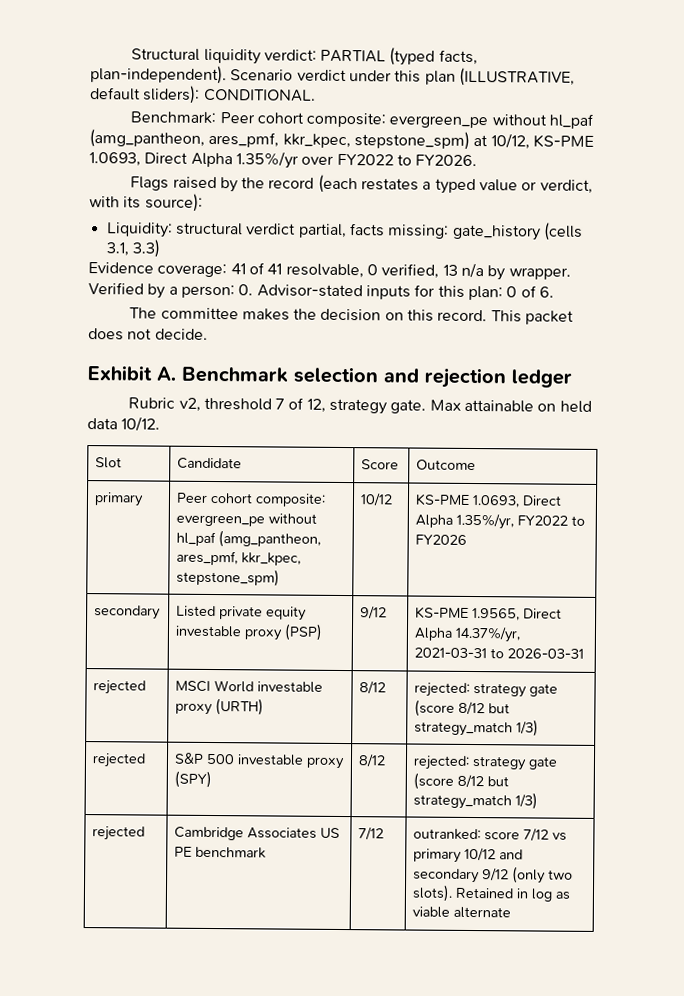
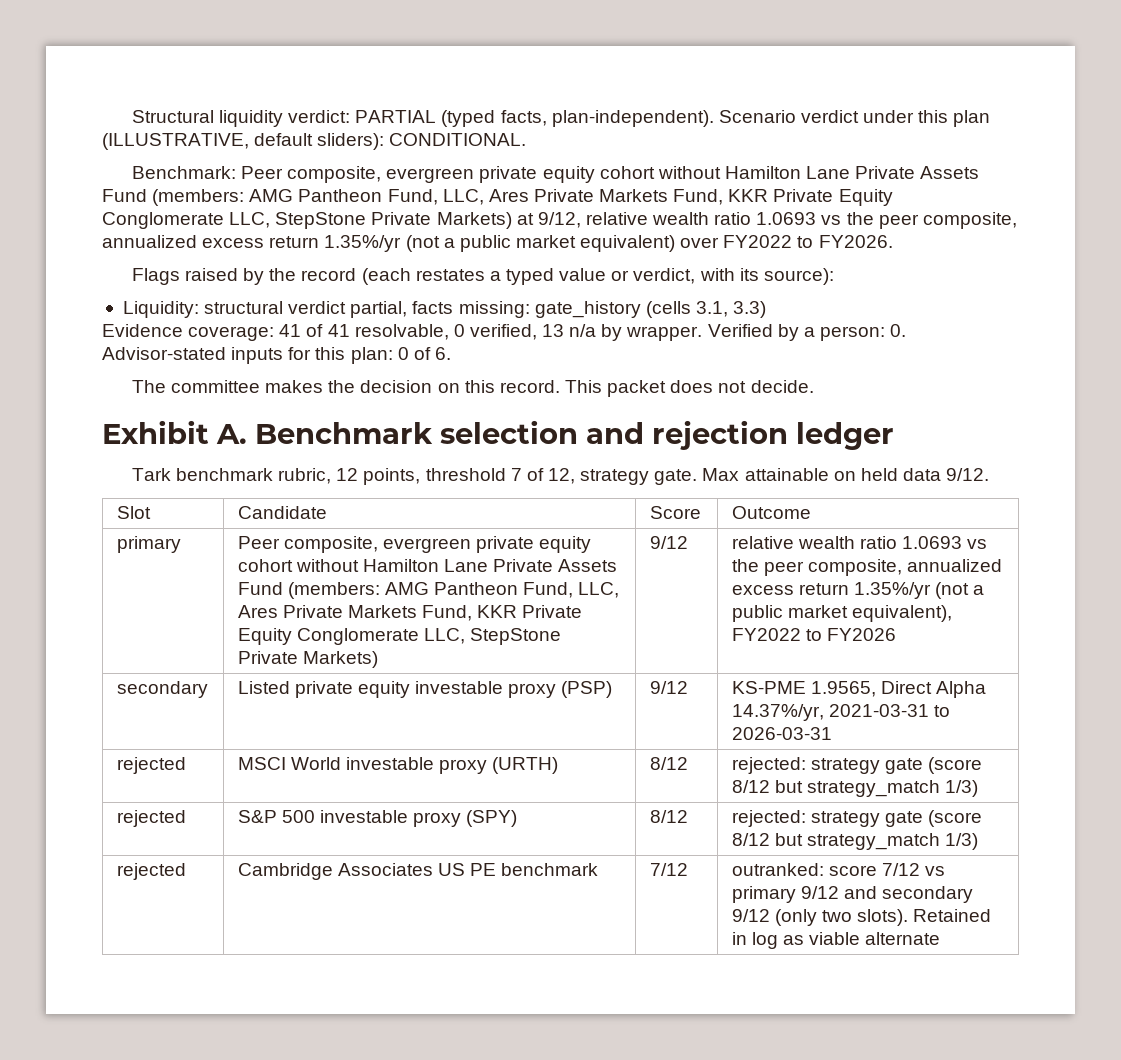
[256,112,595,129] [89,129,594,150] [89,151,299,169] cohort composite: evergreen_pe without hl_paf (amg_pantheon, ares_pmf, kkr_kpec, stepstone_spm) at 10/12, KS-PME 1.0693, Direct Alpha 1.35%/yr -> [287,166,980,183] [102,189,893,206] [102,212,1017,229] [102,235,676,252] composite, evergreen private equity cohort without Hamilton Lane Private Assets Fund (members: AMG Pantheon Fund, LLC, Ares Private Markets Fund, KKR Private Equity Conglomerate LLC, StepStone Private Markets) at 9/12, relative wealth ratio 1.0693 vs the peer composite, annualized excess return 1.35%/yr (not a public market equivalent)
[128,397,201,412] Rubric v2, -> [131,468,421,485] Tark benchmark rubric, 12 points,
[121,416,161,432] 10/12. -> [946,468,990,481] 9/12.
[210,492,327,507] [176,513,318,527] [176,530,322,548] [176,550,302,566] [176,568,281,587] [360,493,394,507] [415,493,563,508] [415,513,515,530] cohort composite: evergreen_pe without hl_paf (amg_pantheon, ares_pmf, kkr_kpec, stepstone_spm) | 10/12 | KS-PME 1.0693, Direct Alpha 1.35%/yr, -> [283,536,592,553] [237,559,618,572] [237,582,620,599] [237,605,583,621] [237,628,562,645] [237,651,378,668] [649,536,688,549] [731,536,988,549] [731,559,1003,576] [731,582,985,599] [731,605,953,622] composite, evergreen private equity cohort without Hamilton Lane Private Assets Fund (members: AMG Pantheon Fund, LLC, Ares Private Markets Fund, KKR Private Equity Conglomerate LLC, StepStone Private Markets) | 9/12 | relative wealth ratio 1.0693 vs the peer composite, annualized excess return 1.35%/yr (not a public market equivalent),
[464,847,497,862] 10/12 -> [800,886,839,899] 9/12

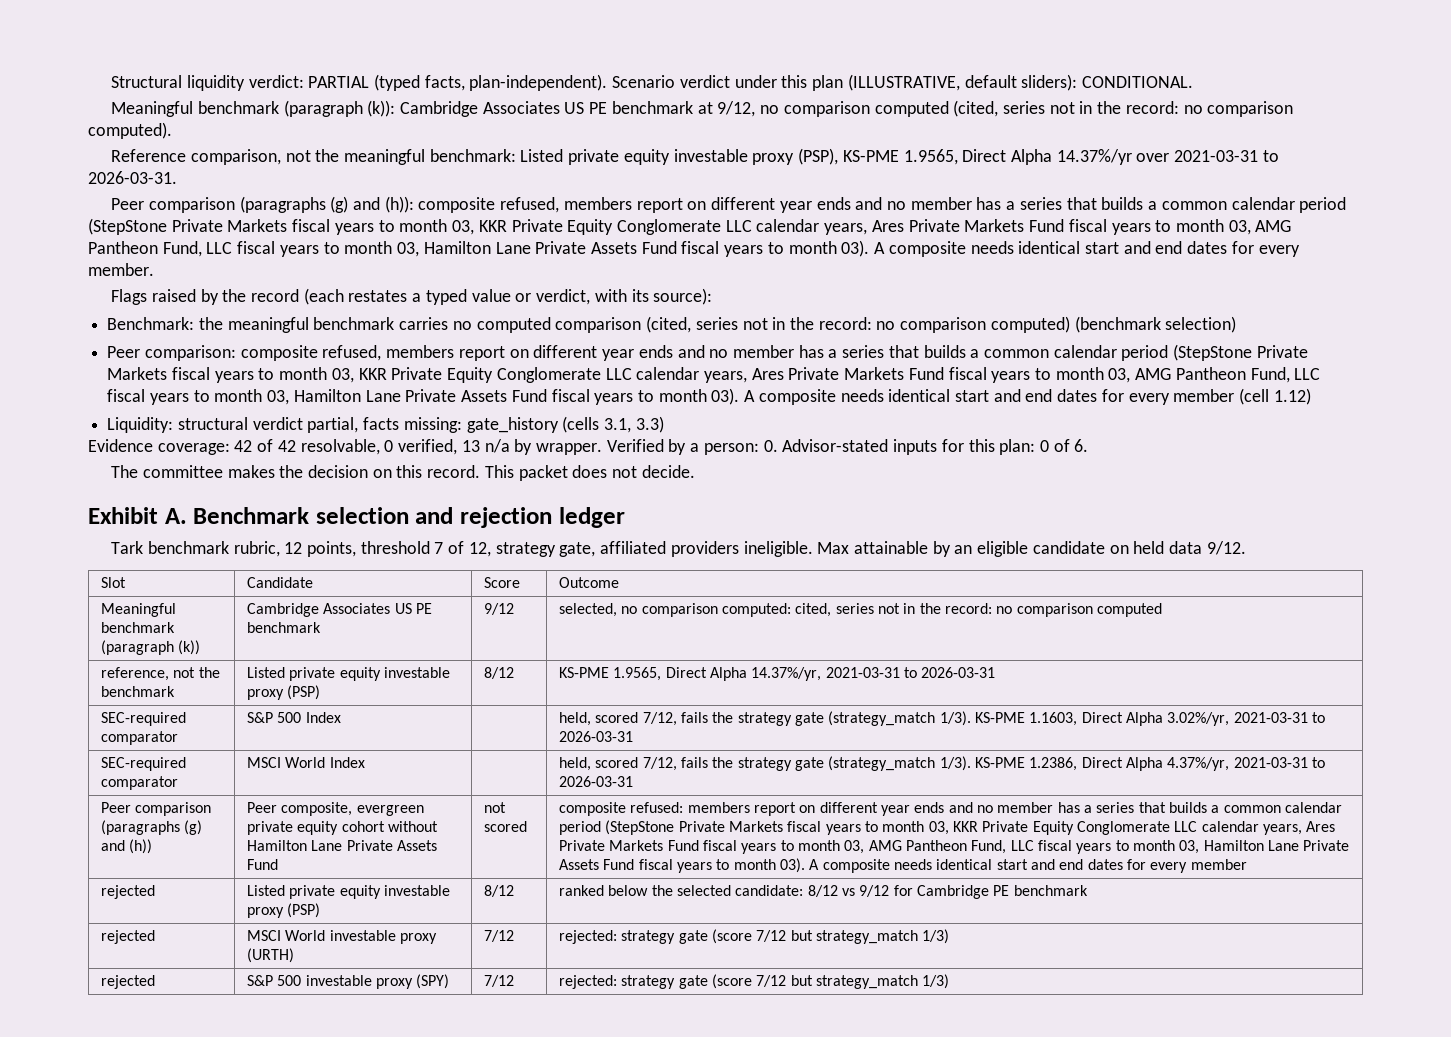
[131,166,980,183] [102,189,893,206] [102,212,1017,229] [102,235,893,252] Benchmark: Peer composite, evergreen private equity cohort without Hamilton Lane Private Assets Fund (members: AMG Pantheon Fund, LLC, Ares Private Markets Fund, KKR Private Equity Conglomerate LLC, StepStone Private Markets) at 9/12, relative wealth ratio 1.0693 vs the peer composite, annualized excess return 1.35%/yr (not a public market equivalent) over FY2022 to FY2026. -> [111,100,1294,117] [88,122,172,139] [111,148,1279,165] [88,171,177,184] [111,196,1347,213] [88,218,1292,235] [88,240,1300,257] [88,263,154,276] Meaningful benchmark (paragraph (k)): Cambridge Associates US PE benchmark at 9/12, no comparison computed (cited, series not in the record: no comparison computed). // Reference comparison, not the meaningful benchmark: Listed private equity investable proxy (PSP), KS-PME 1.9565, Direct Alpha 14.37%/yr over 2021-03-31 to 2026-03-31. // Peer comparison (paragraphs (g) and (h)): composite refused, members report on different year ends and no member has a series that builds a common calendar period (StepStone Private Markets fiscal years to month 03, KKR Private Equity Conglomerate LLC calendar years, Ares Private Markets Fund fiscal years to month 03, AMG Pantheon Fund, LLC fiscal years to month 03, Hamilton Lane Private Assets Fund fiscal years to month 03). A composite needs identical start and end dates for every member.
(834, 276) none -> [107,316,1237,333] [107,344,1308,361] [107,367,1321,383] [107,388,1311,405] // Benchmark: the meaningful benchmark carries no computed comparison (cited, series not in the record: no comparison computed) (benchmark selection) // Peer comparison: composite refused, members report on different year ends and no member has a series that builds a common calendar period (StepStone Private Markets fiscal years to month 03, KKR Private Equity Conglomerate LLC calendar years, Ares Private Markets Fund fiscal years to month 03, AMG Pantheon Fund, LLC fiscal years to month 03, Hamilton Lane Private Assets Fund fiscal years to month 03). A composite needs identical start and end dates for every member (cell 1.12)
[279,324,350,337] 41 of 41 -> [234,439,296,452] 42 of 42
[654,468,829,485] gate. Max attainable -> [559,541,1105,557] gate, affiliated providers ineligible. Max attainable by an eligible candidate
[116,536,181,553] primary -> [101,603,177,617] [101,622,176,633] [101,640,201,655] [247,603,433,617] [247,622,322,633] [484,603,515,615] [559,603,1162,617] [101,667,220,681] [101,686,176,697] [247,667,451,681] [247,685,321,700] [484,667,515,679] [559,667,996,681] [101,712,187,726] [101,731,179,745] [247,712,341,723] [559,711,1325,726] [559,731,634,742] [101,757,187,771] [101,776,179,790] [247,757,365,768] [559,756,1325,771] [559,776,634,787] [101,802,212,816] [101,820,203,835] [101,839,153,854] Meaningful benchmark (paragraph (k)) | Cambridge Associates US PE benchmark | 9/12 | selected, no comparison computed: cited, series not in the record: no comparison computed // reference, not the benchmark | Listed private equity investable proxy (PSP) | 8/12 | KS-PME 1.9565, Direct Alpha 14.37%/yr, 2021-03-31 to 2026-03-31 // SEC-required comparator | S&P 500 Index | | held, scored 7/12, fails the strategy gate (strategy_match 1/3). KS-PME 1.1603, Direct Alpha 3.02%/yr, 2021-03-31 to 2026-03-31 // SEC-required comparator | MSCI World Index | | held, scored 7/12, fails the strategy gate (strategy_match 1/3). KS-PME 1.2386, Direct Alpha 4.37%/yr, 2021-03-31 to 2026-03-31 // Peer comparison (paragraphs (g) and (h))
[287,582,620,599] [237,605,583,621] [237,628,562,645] [237,651,378,668] [649,536,688,549] [731,536,988,549] [731,559,1003,576] [731,582,985,599] [731,605,953,622] [731,628,897,641] [116,681,208,698] [237,681,613,698] [649,681,688,694] [731,681,987,698] [731,704,951,721] [731,727,832,740] (members: AMG Pantheon Fund, LLC, Ares Private Markets Fund, KKR Private Equity Conglomerate LLC, StepStone Private Markets) | 9/12 | relative wealth ratio 1.0693 vs the peer composite, annualized excess return 1.35%/yr (not a public market equivalent), FY2022 to FY2026 // secondary | Listed private equity investable proxy (PSP) | 9/12 | KS-PME 1.9565, Direct Alpha 14.37%/yr, 2021-03-31 to 2026-03-31 -> [484,802,507,813] [484,821,528,832] [559,802,1342,816] [559,820,1336,835] [559,840,1350,854] [559,858,1247,873] [101,885,156,899] [247,885,451,899] [247,903,321,918] [484,885,515,897] [559,885,1088,899] | not scored | composite refused: members report on different year ends and no member has a series that builds a common calendar period (StepStone Private Markets fiscal years to month 03, KKR Private Equity Conglomerate LLC calendar years, Ares Private Markets Fund fiscal years to month 03, AMG Pantheon Fund, LLC fiscal years to month 03, Hamilton Lane Private Assets Fund fiscal years to month 03). A composite needs identical start and end dates for every member // rejected | Listed private equity investable proxy (PSP) | 8/12 | ranked below the selected candidate: 8/12 vs 9/12 for Cambridge PE benchmark
[649,757,688,770] [731,757,983,774] [731,780,770,793] 8/12 | rejected: strategy gate (score 8/12 -> [484,930,515,942] [559,929,787,944] 7/12 | rejected: strategy gate (score 7/12
[649,810,688,823] [731,810,983,827] [731,833,979,850] [116,863,186,880] [237,863,599,880] [649,863,688,876] [731,863,946,876] [731,886,974,903] [731,909,992,926] [731,932,941,949] 8/12 | rejected: strategy gate (score 8/12 but strategy_match 1/3) // rejected | Cambridge Associates US PE benchmark | 7/12 | outranked: score 7/12 vs primary 9/12 and secondary 9/12 (only two slots). Retained in log as viable alternate -> [484,975,515,987] [559,974,950,989] 7/12 | rejected: strategy gate (score 7/12 but strategy_match 1/3)

